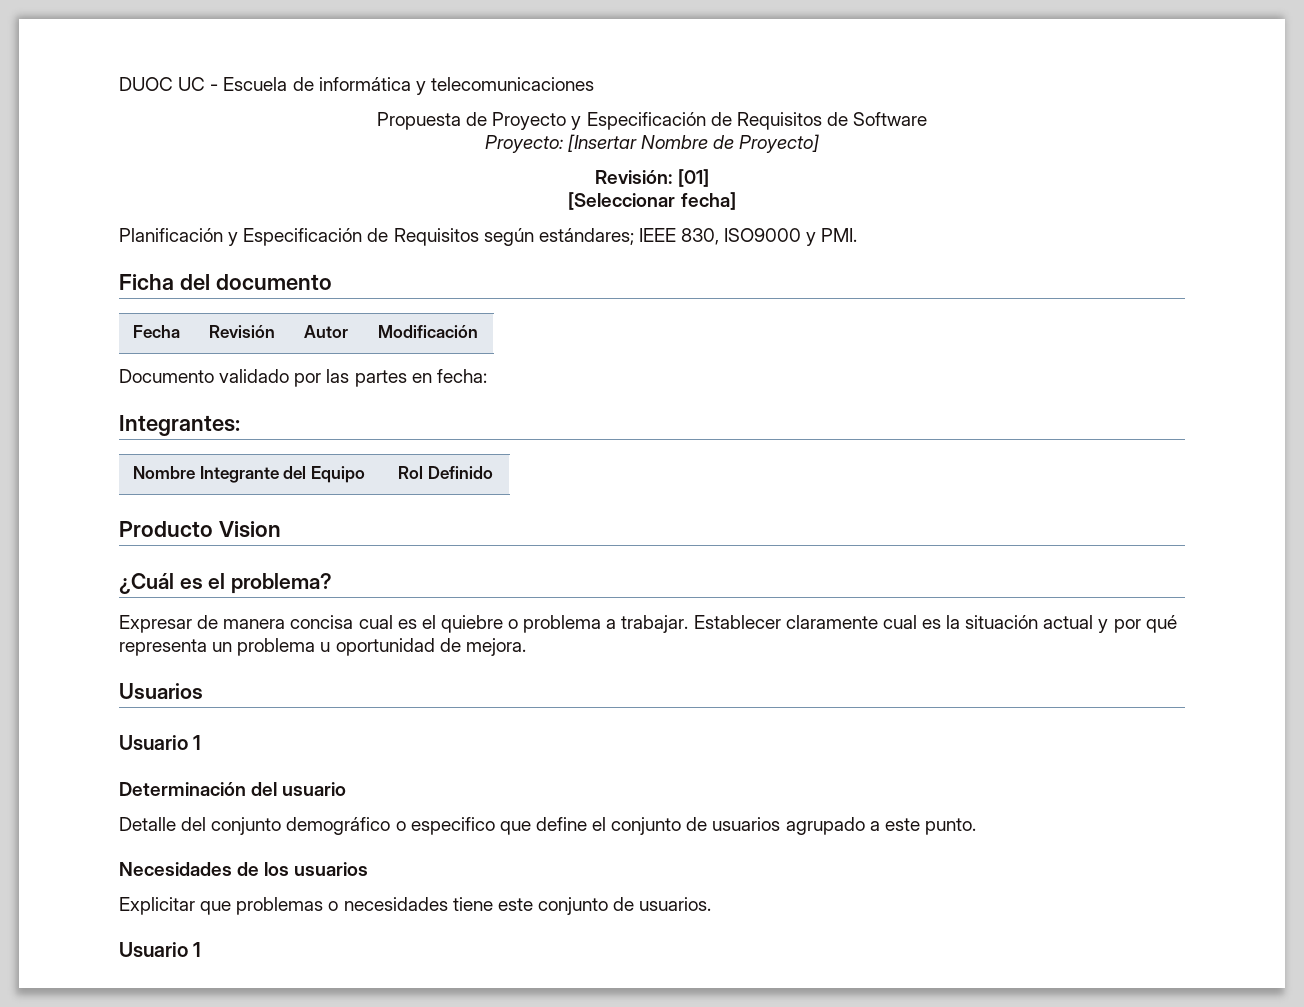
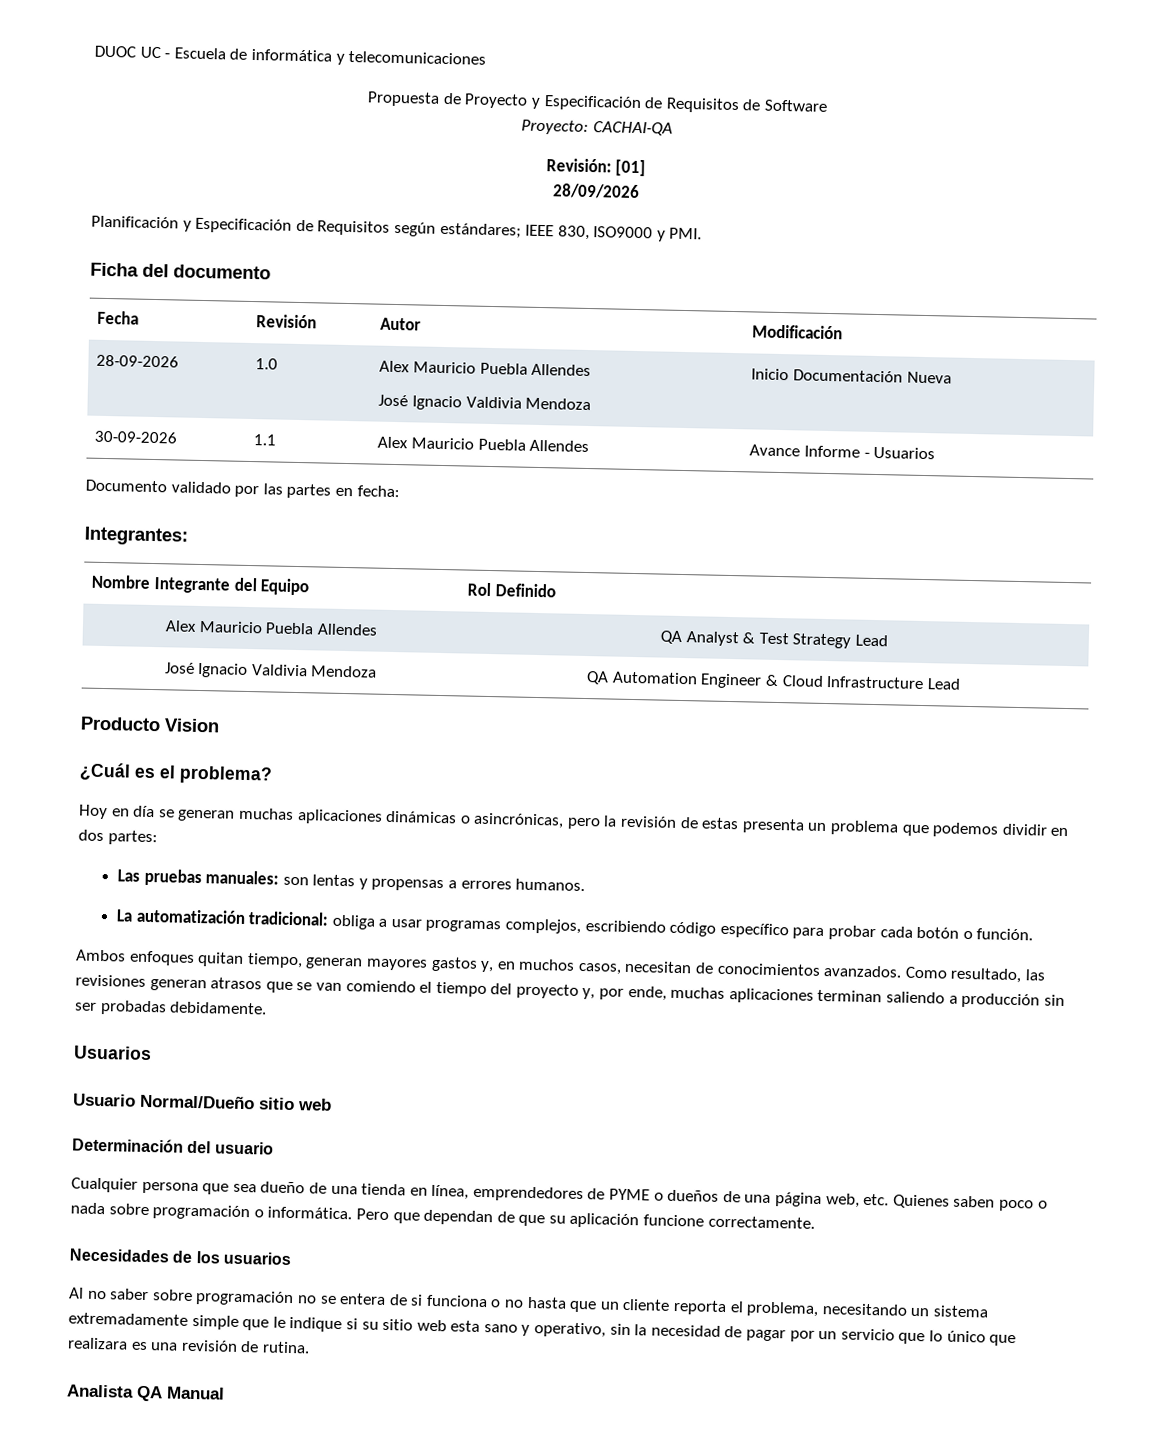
[567,134,820,153] [Insertar Nombre de Proyecto] -> [592,121,673,136] CACHAI-QA
[568,192,736,210] [Seleccionar fecha] -> [551,183,640,200] 28/09/2026
(479, 331) none -> [96,354,180,368] [255,358,279,370] [379,360,592,377] [378,394,592,411] [751,368,952,384] [94,430,178,444] [253,434,277,446] [377,436,590,453] [749,444,936,460] // 28-09-2026 | 1.0 | Alex Mauricio Puebla Allendes // José Ignacio Valdivia Mendoza | Inicio Documentación Nueva // 30-09-2026 | 1.1 | Alex Mauricio Puebla Allendes | Avance Informe - Usuarios
(493, 472) none -> [165,620,378,636] [660,630,888,649] [163,662,378,678] [586,671,961,690] // Alex Mauricio Puebla Allendes | QA Analyst & Test Strategy Lead // José Ignacio Valdivia Mendoza | QA Automation Engineer & Cloud Infrastructure Lead
[119,615,1177,633] [119,638,526,656] Expresar de manera concisa cual es el quiebre o problema a trabajar. Establecer claramente cual es la situación actual y por qué representa un problema u oportunidad de mejora. -> [78,804,1069,838] [78,829,158,846] [116,868,586,892] [115,908,1034,941] [76,949,1047,984] [75,974,1065,1009] [74,1000,268,1016] Hoy en día se generan muchas aplicaciones dinámicas o asincrónicas, pero la revisión de estas presenta un problema que podemos dividir en dos partes: // Las pruebas manuales: son lentas y propensas a errores humanos. // La automatización tradicional: obliga a usar programas complejos, escribiendo código específico para probar cada botón o función. // Ambos enfoques quitan tiempo, generan mayores gastos y, en muchos casos, necesitan de conocimientos avanzados. Como resultado, las revisiones generan atrasos que se van comiendo el tiempo del proyecto y, por ende, muchas aplicaciones terminan saliendo a producción sin ser probadas debidamente.
[193,735,202,750] 1 -> [139,1093,332,1111] Normal/Dueño sitio web
[119,817,976,835] [119,862,369,876] [119,897,712,915] [119,942,202,957] Detalle del conjunto demográfico o especifico que define el conjunto de usuarios agrupado a este punto. // Necesidades de los usuarios // Explicitar que problemas o necesidades tiene este conjunto de usuarios. // Usuario 1 -> [71,1177,1048,1212] [70,1202,815,1229] [69,1248,291,1266] [68,1287,989,1318] [68,1312,1017,1347] [67,1337,310,1354] [66,1384,225,1402] Cualquier persona que sea dueño de una tienda en línea, emprendedores de PYME o dueños de una página web, etc. Quienes saben poco o nada sobre programación o informática. Pero que dependan de que su aplicación funcione correctamente. // Necesidades de los usuarios // Al no saber sobre programación no se entera de si funciona o no hasta que un cliente reporta el problema, necesitando un sistema extremadamente simple que le indique si su sitio web esta sano y operativo, sin la necesidad de pagar por un servicio que lo único que realizara es una revisión de rutina. // Analista QA Manual

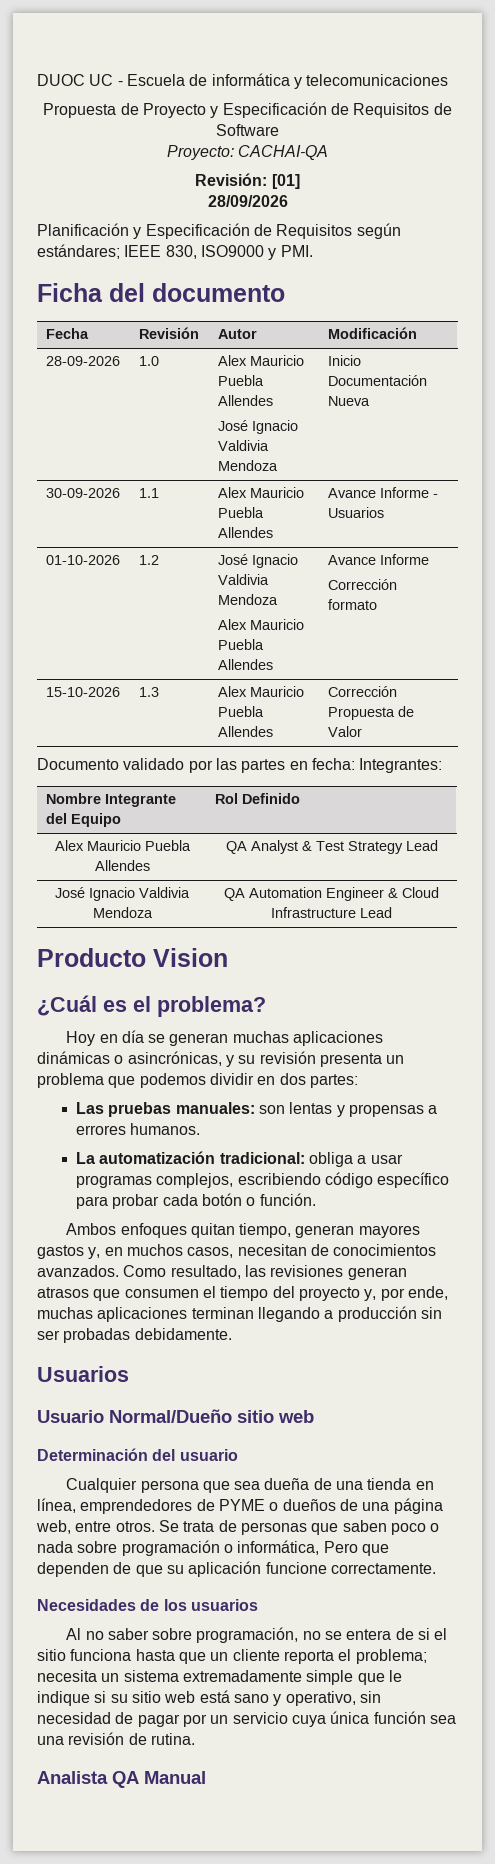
(936, 453) none -> [46,555,121,565] [139,555,160,565] [218,554,299,568] [218,574,270,585] [218,594,279,605] [218,619,305,630] [218,639,265,650] [218,659,274,670] [328,554,430,565] [328,579,398,590] [328,599,378,610] [46,687,121,697] [139,687,160,697] [218,686,305,697] [218,706,265,717] [218,726,274,737] [328,686,398,697] [328,706,415,720] [328,726,363,737] // 01-10-2026 | 1.2 | José Ignacio Valdivia Mendoza // Alex Mauricio Puebla Allendes | Avance Informe // Corrección formato // 15-10-2026 | 1.3 | Alex Mauricio Puebla Allendes | Corrección Propuesta de Valor
(400, 491) // -> (355, 764) none
[566,815,740,830] pero la revisión de estas -> [225,1051,316,1067] y su revisión
[296,980,416,993] se van comiendo -> [124,1289,199,1298] consumen
[886,991,946,1004] saliendo -> [257,1307,320,1322] llegando
[260,1181,306,1194] dueño -> [264,1478,310,1490] dueña
[863,1193,950,1209] etc. Quienes -> [75,1520,339,1535] entre otros. Se trata de personas que
[267,1206,353,1220] informática. -> [237,1540,320,1555] informática,
[423,1209,494,1226] dependan -> [37,1562,109,1577] dependen
[195,1290,295,1307] programación -> [196,1627,299,1643] programación,
[425,1294,525,1308] funciona o no -> [434,1628,448,1640] [37,1649,132,1661] el sitio funciona
[746,1301,908,1317] problema, necesitando -> [355,1649,427,1664] [37,1670,97,1682] problema; necesita
[450,1320,481,1332] esta -> [199,1690,230,1703] está
[634,1324,648,1336] la -> (381, 1697) none
[898,1330,1017,1347] [67,1337,148,1351] que lo único que realizara es -> [291,1711,456,1727] cuya única función sea

